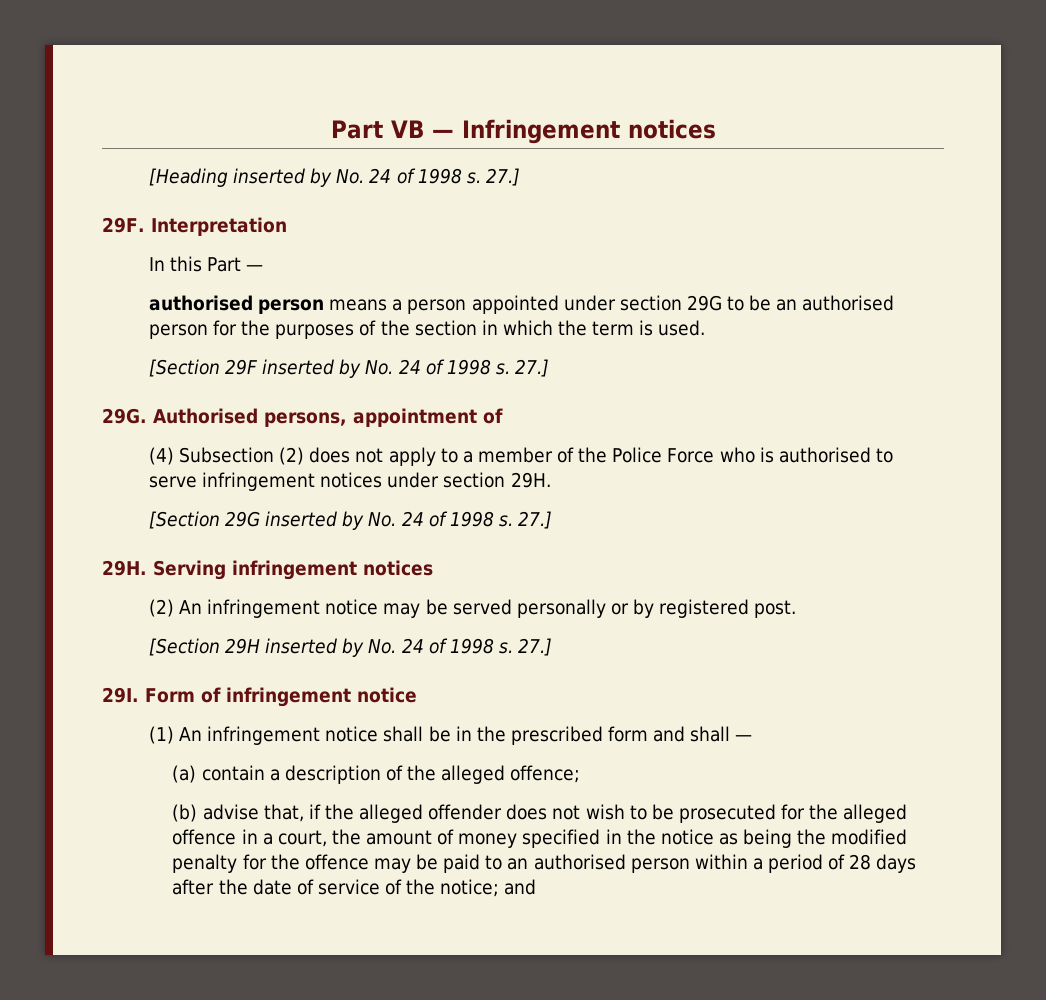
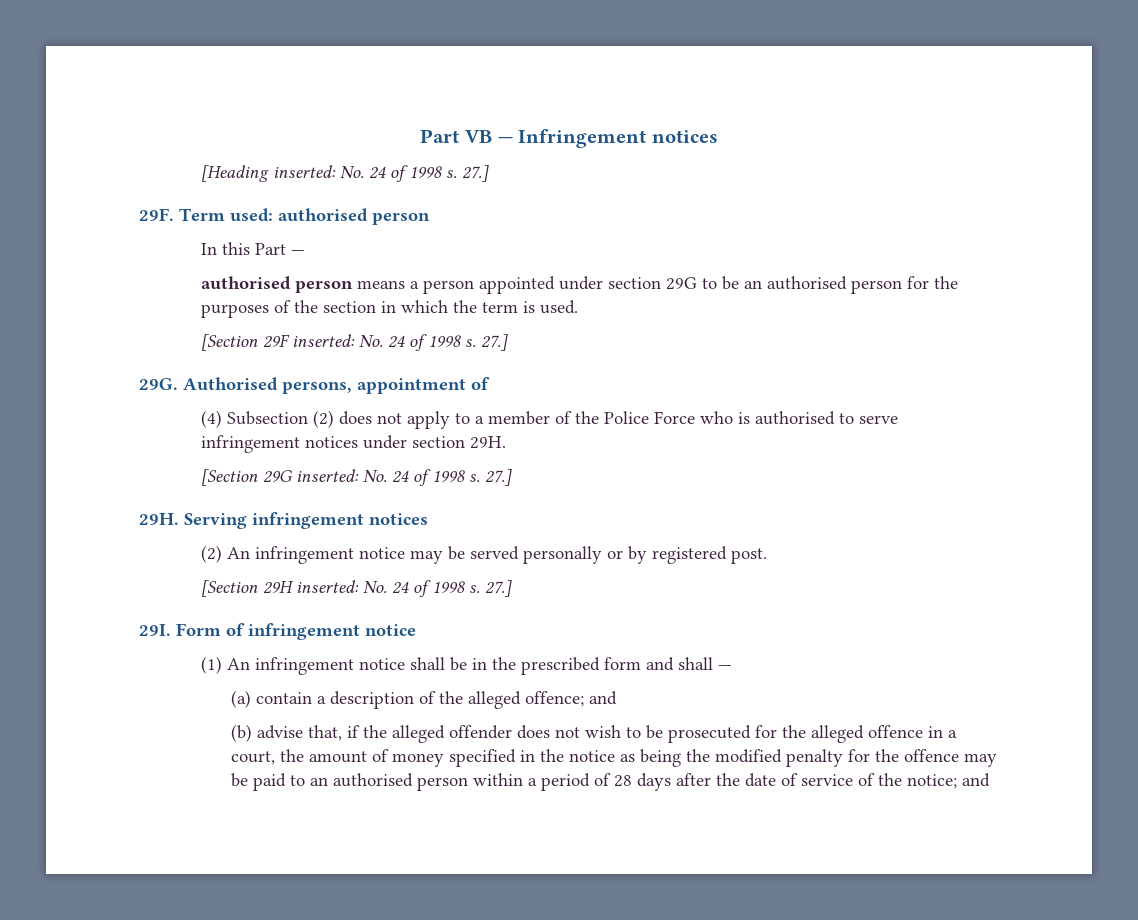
[233,168,333,187] inserted by -> [272,165,336,178] inserted:
[150,217,287,236] Interpretation -> [179,208,430,225] Term used: authorised person
[262,359,362,378] inserted by -> [291,334,355,347] inserted:
[265,511,365,530] inserted by -> [295,469,359,482] inserted:
[265,638,365,657] inserted by -> [295,580,359,593] inserted:
(581, 774) none -> [589,691,618,705] and

